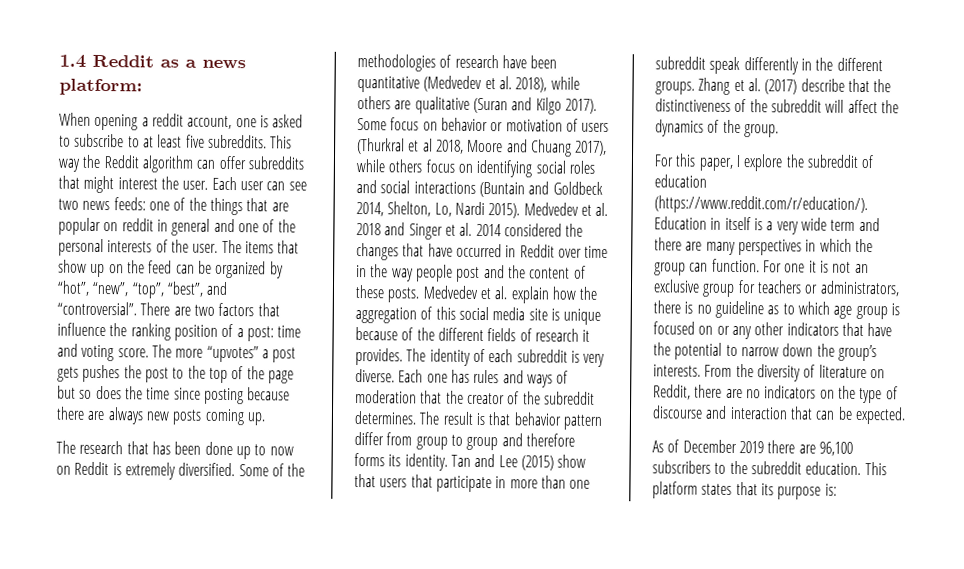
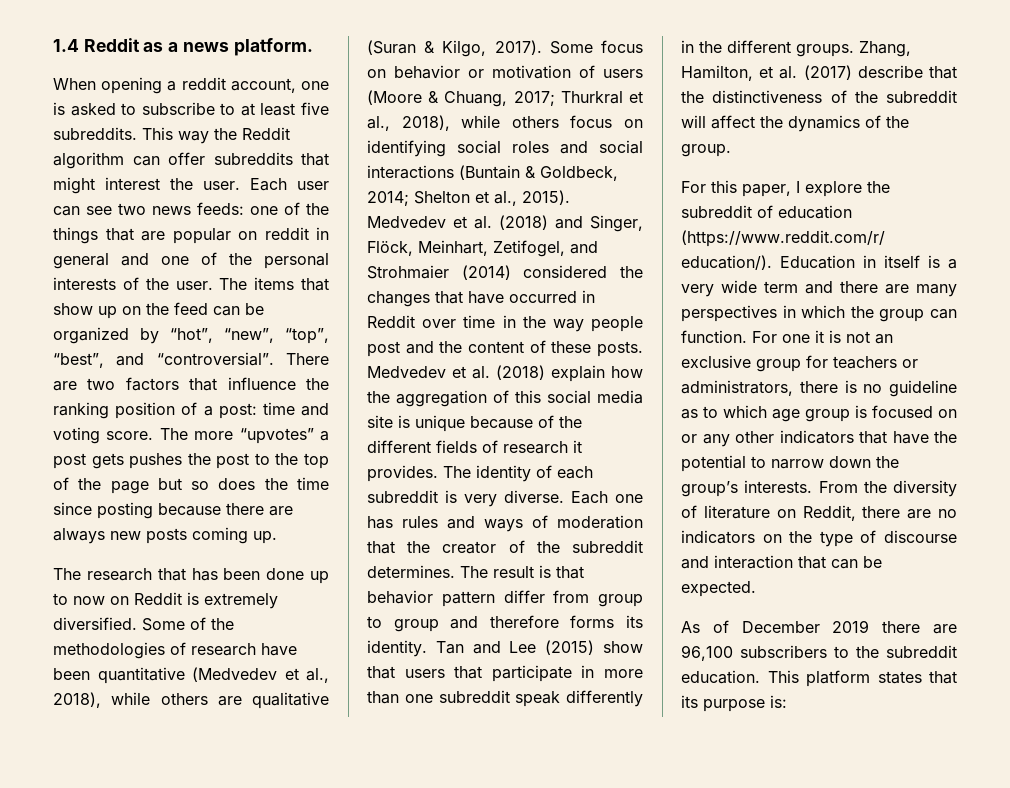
[59,78,143,96] platform: -> [233,38,313,56] platform.
[498,76,512,90] al. -> [306,668,329,683] al.,
[511,97,562,115] and Kilgo -> [424,40,487,57] & Kilgo,
[357,138,608,157] (Thurkral et al 2018, Moore and Chuang 2017), -> [367,90,643,107] [367,115,450,131] (Moore & Chuang, 2017; Thurkral et al., 2018),
[528,181,603,195] [356,201,609,219] [356,222,502,240] and Goldbeck 2014, Shelton, Lo, Nardi 2015). Medvedev et al. 2018 and Singer et al. 2014 -> [525,166,618,181] [367,190,570,206] [367,215,643,232] [367,240,598,257] [367,265,511,280] & Goldbeck, 2014; Shelton et al., 2015). Medvedev et al. (2018) and Singer, Flöck, Meinhart, Zetifogel, and Strohmaier (2014)
(508, 293) none -> [496,365,545,380] (2018)
[698,77,731,95] Zhang -> [859,41,911,57] [681,65,753,81] Zhang, Hamilton,

